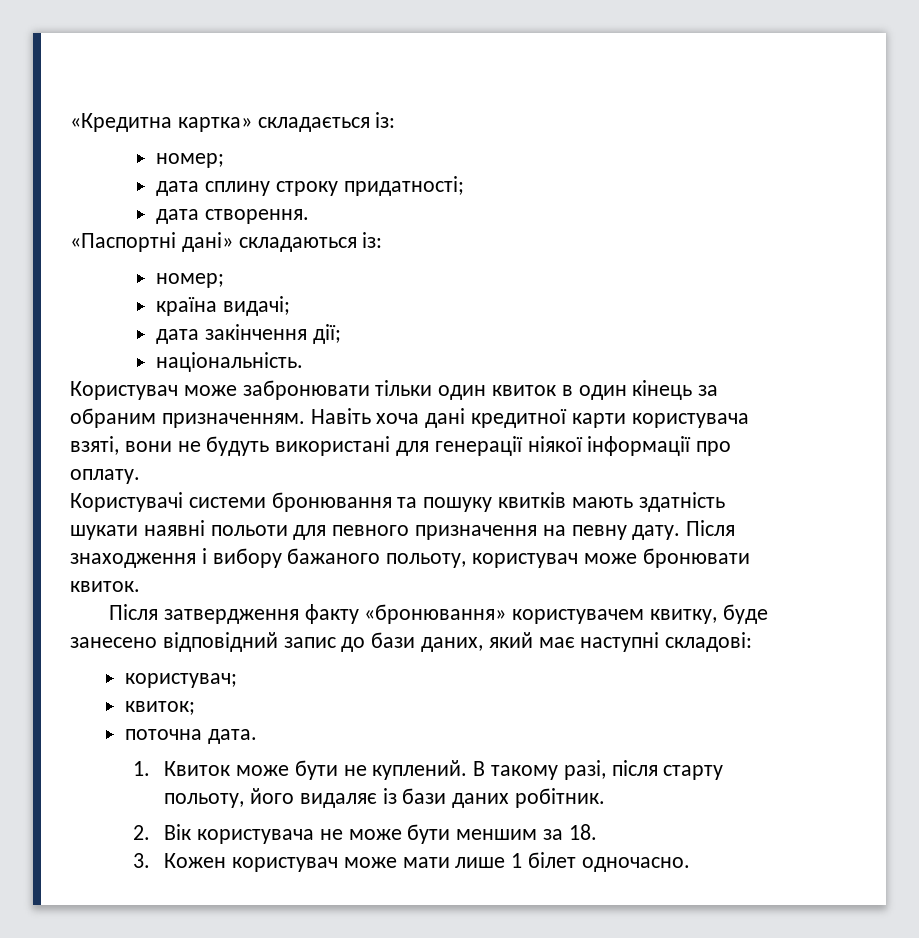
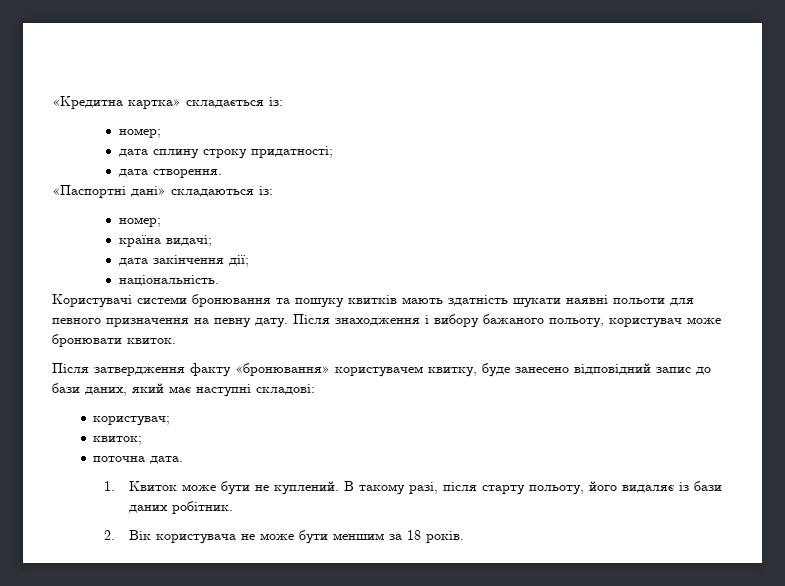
[70,380,719,400] [70,408,749,428] [70,436,732,456] [70,469,140,484] // Користувач може забронювати тільки один квиток в один кінець за обраним призначенням. Навіть хоча дані кредитної карти користувача взяті, вони не будуть використані для генерації ніякої інформації про оплату. -> (219, 280) none
[568,824,597,840] [132,852,690,872] 18. // 3. Кожен користувач може мати лише 1 білет одночасно. -> [407,530,465,543] 18 років.

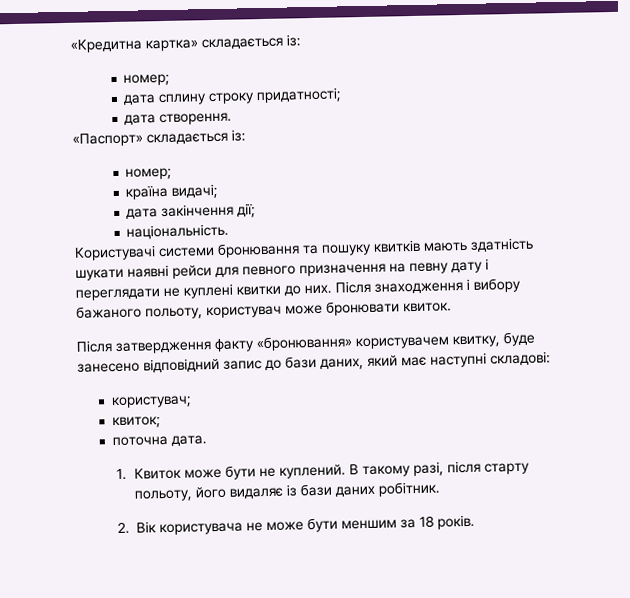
[52,185,254,198] «Паспортні дані» складаються -> [72,132,228,147] «Паспорт» складається
[613,298,665,304] польоти -> [172,265,212,279] рейси
[255,318,288,328] дату. -> [451,258,489,274] [75,283,332,301] дату і переглядати не куплені квитки до них.

